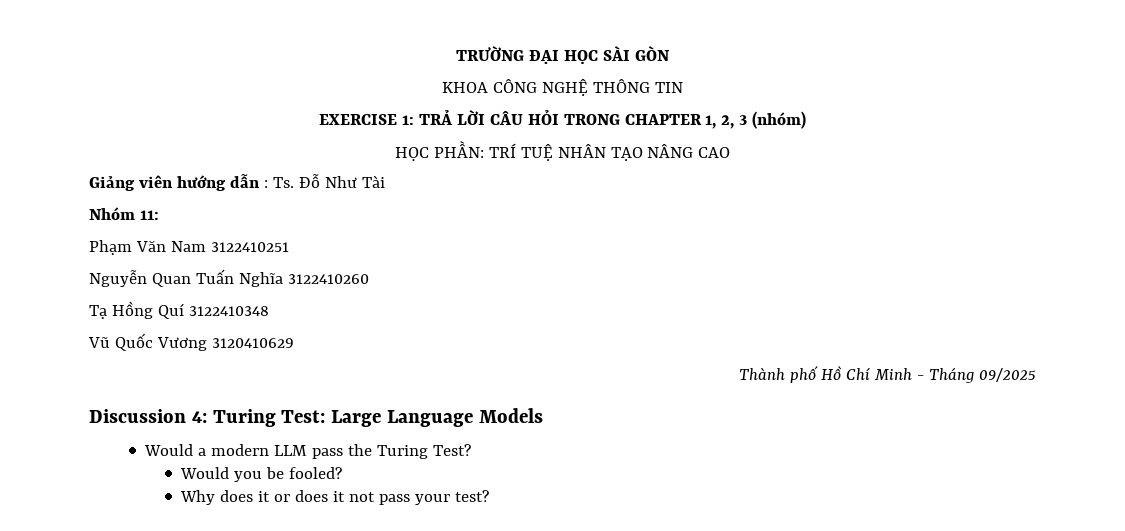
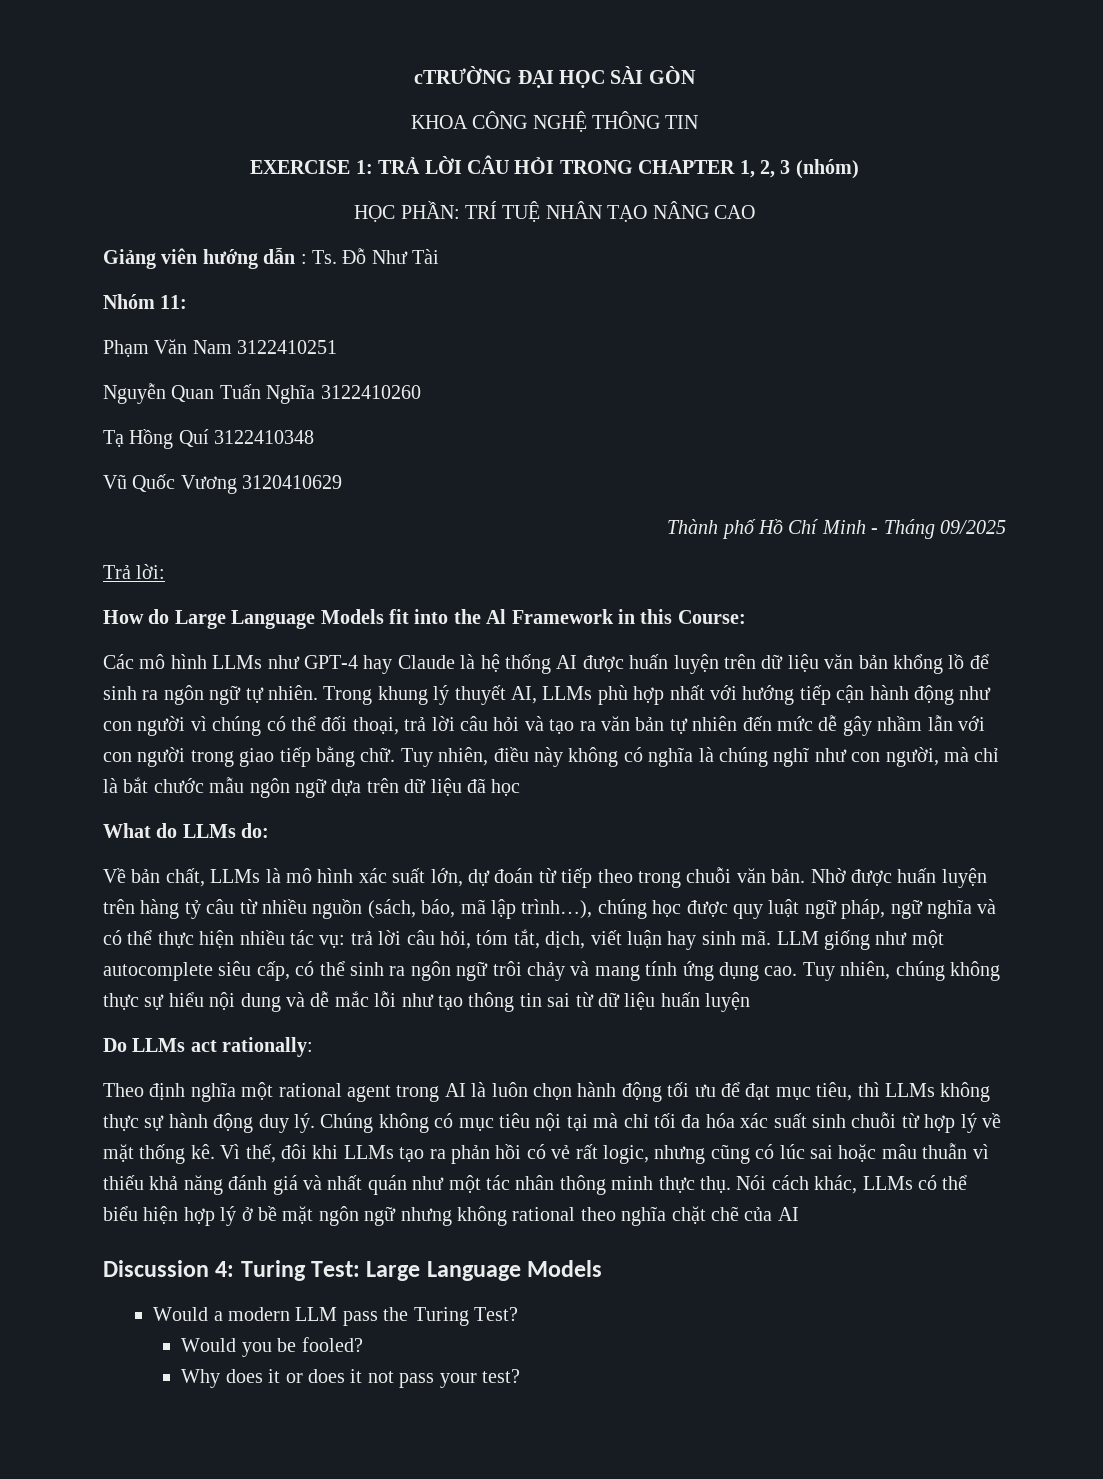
[456,46,525,61] TRƯỜNG -> [414,66,513,84] cTRƯỜNG
(1036, 375) none -> [103,564,166,579] [103,609,746,629] [103,654,989,674] [103,685,992,705] [103,715,985,736] [103,746,1000,767] [103,777,521,798] [103,823,270,838] [103,867,987,888] [103,899,997,919] [103,929,944,950] [103,961,1000,981] [103,991,751,1012] [103,1037,314,1057] [103,1082,991,1102] [103,1112,1001,1133] [103,1143,989,1164] [103,1175,968,1195] [103,1206,799,1226] // Trả lời: // How do Large Language Models fit into the Al Framework in this Course: // Các mô hình LLMs như GPT-4 hay Claude là hệ thống AI được huấn luyện trên dữ liệu văn bản khổng lồ để sinh ra ngôn ngữ tự nhiên. Trong khung lý thuyết AI, LLMs phù hợp nhất với hướng tiếp cận hành động như con người vì chúng có thể đối thoại, trả lời câu hỏi và tạo ra văn bản tự nhiên đến mức dễ gây nhầm lẫn với con người trong giao tiếp bằng chữ. Tuy nhiên, điều này không có nghĩa là chúng nghĩ như con người, mà chỉ là bắt chước mẫu ngôn ngữ dựa trên dữ liệu đã học // What do LLMs do: // Về bản chất, LLMs là mô hình xác suất lớn, dự đoán từ tiếp theo trong chuỗi văn bản. Nhờ được huấn luyện trên hàng tỷ câu từ nhiều nguồn (sách, báo, mã lập trình…), chúng học được quy luật ngữ pháp, ngữ nghĩa và có thể thực hiện nhiều tác vụ: trả lời câu hỏi, tóm tắt, dịch, viết luận hay sinh mã. LLM giống như một autocomplete siêu cấp, có thể sinh ra ngôn ngữ trôi chảy và mang tính ứng dụng cao. Tuy nhiên, chúng không thực sự hiểu nội dung và dễ mắc lỗi như tạo thông tin sai từ dữ liệu huấn luyện // Do LLMs act rationally: // Theo định nghĩa một rational agent trong AI là luôn chọn hành động tối ưu để đạt mục tiêu, thì LLMs không thực sự hành động duy lý. Chúng không có mục tiêu nội tại mà chỉ tối đa hóa xác suất sinh chuỗi từ hợp lý về mặt thống kê. Vì thế, đôi khi LLMs tạo ra phản hồi có vẻ rất logic, nhưng cũng có lúc sai hoặc mâu thuẫn vì thiếu khả năng đánh giá và nhất quán như một tác nhân thông minh thực thụ. Nói cách khác, LLMs có thể biểu hiện hợp lý ở bề mặt ngôn ngữ nhưng không rational theo nghĩa chặt chẽ của AI

